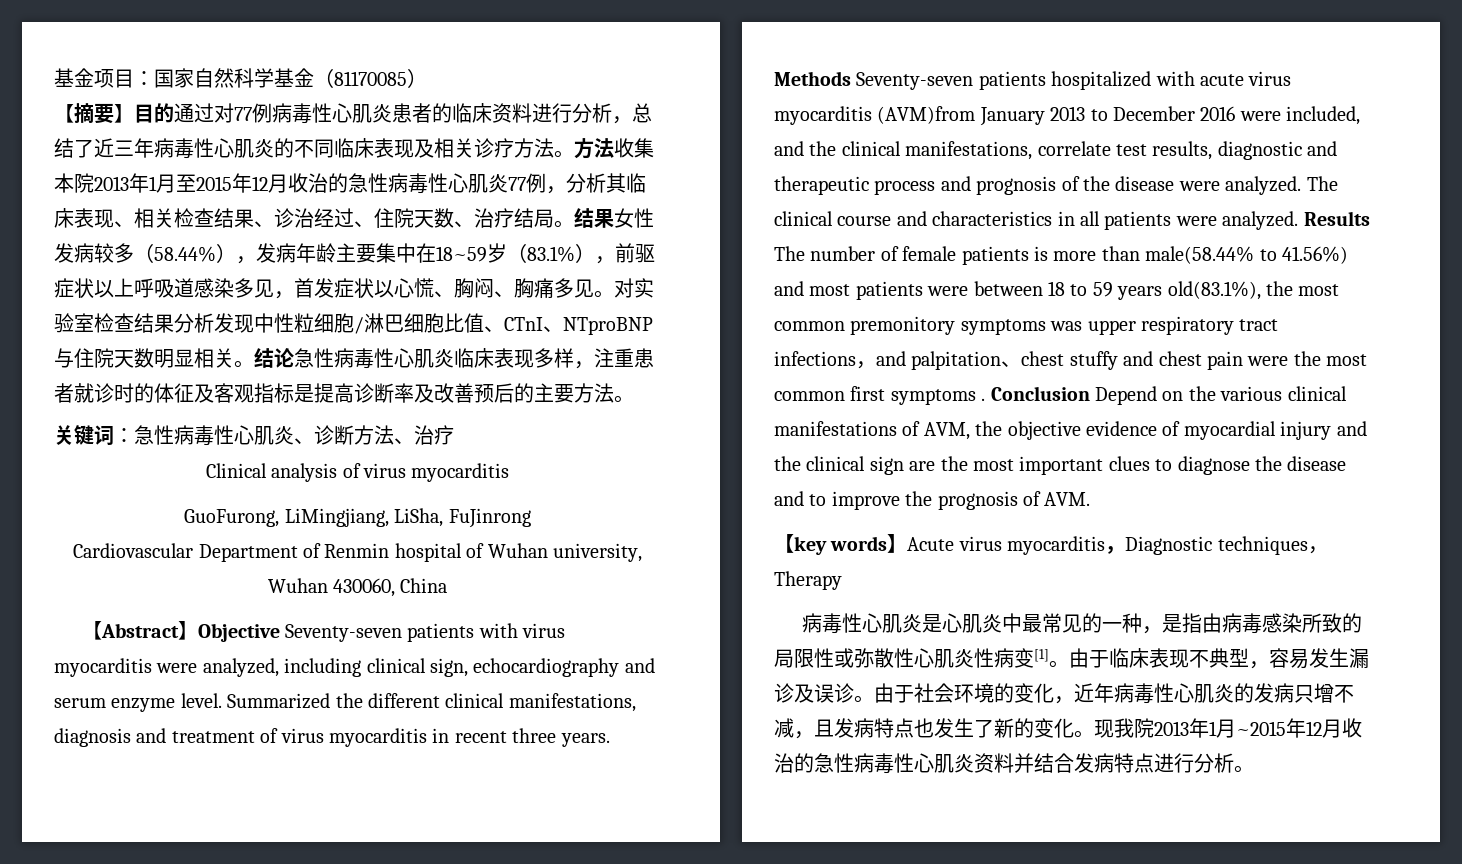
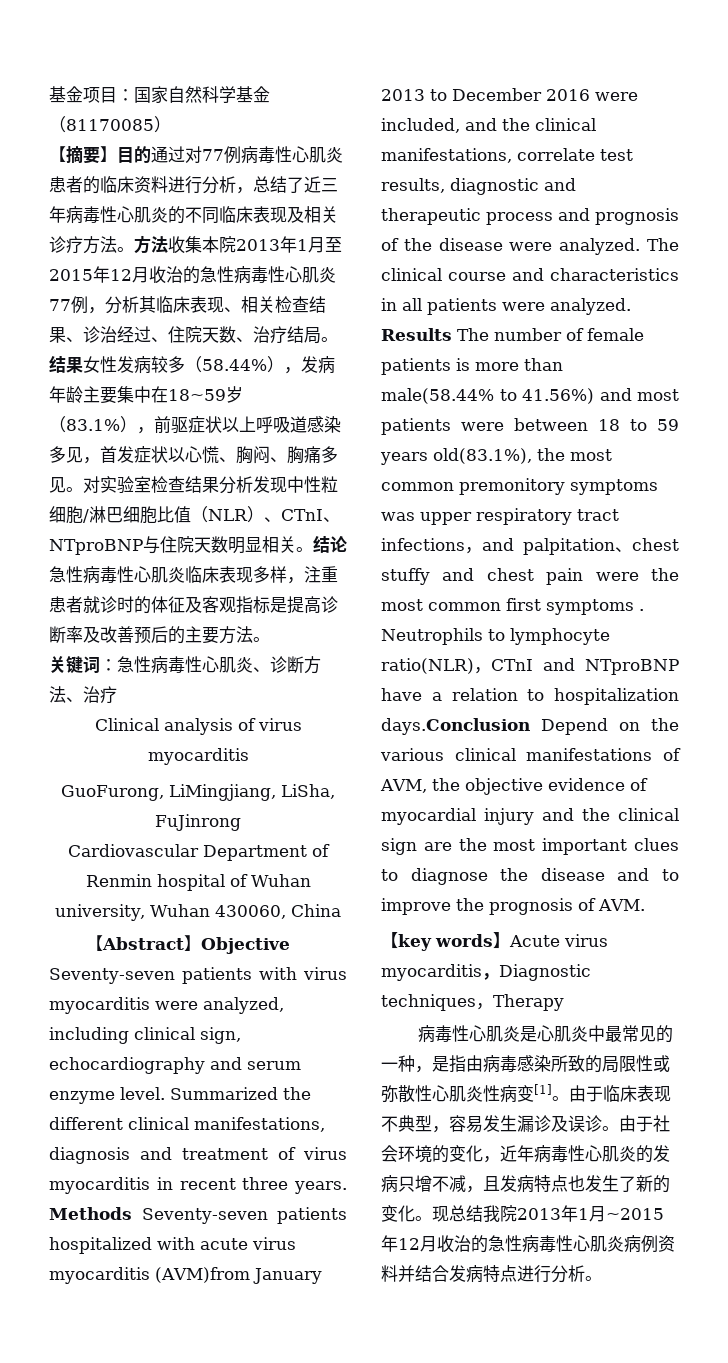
(484, 323) none -> [191,506,264,523] （NLR）
[990,386,1090,401] Conclusion -> [381,628,610,645] [381,658,679,675] [381,688,679,705] [381,718,530,735] Neutrophils to lymphocyte ratio(NLR)，CTnI and NTproBNP have a relation to hospitalization days.Conclusion
(1114, 728) none -> [449,1205,483,1222] 总结
(974, 763) none -> [624,1235,658,1253] 病例

